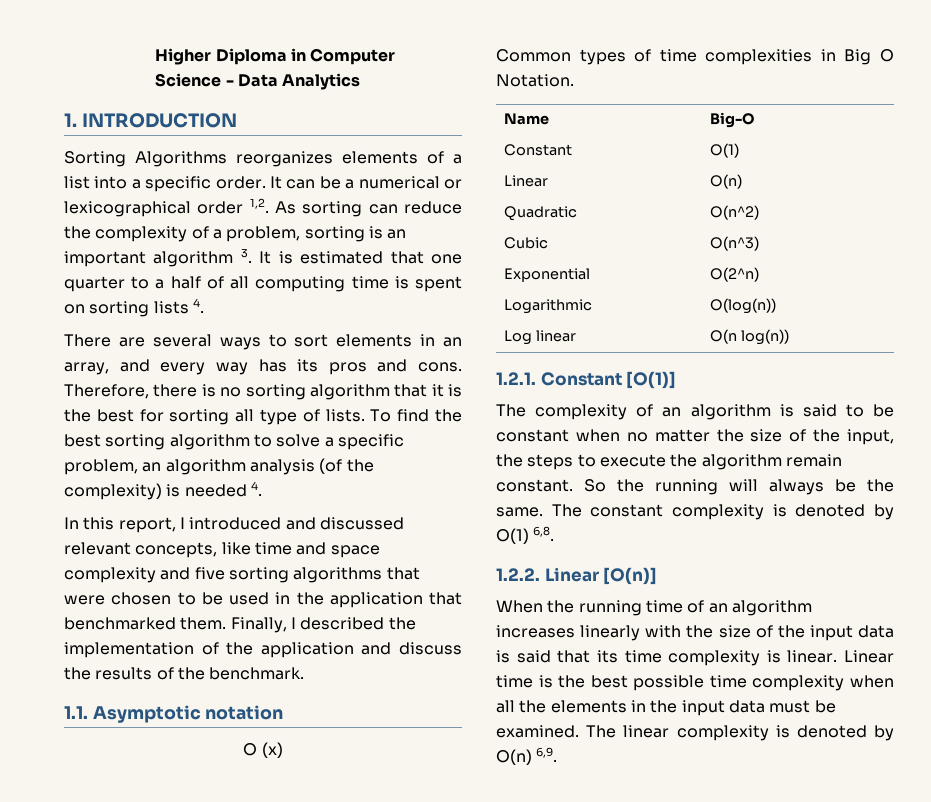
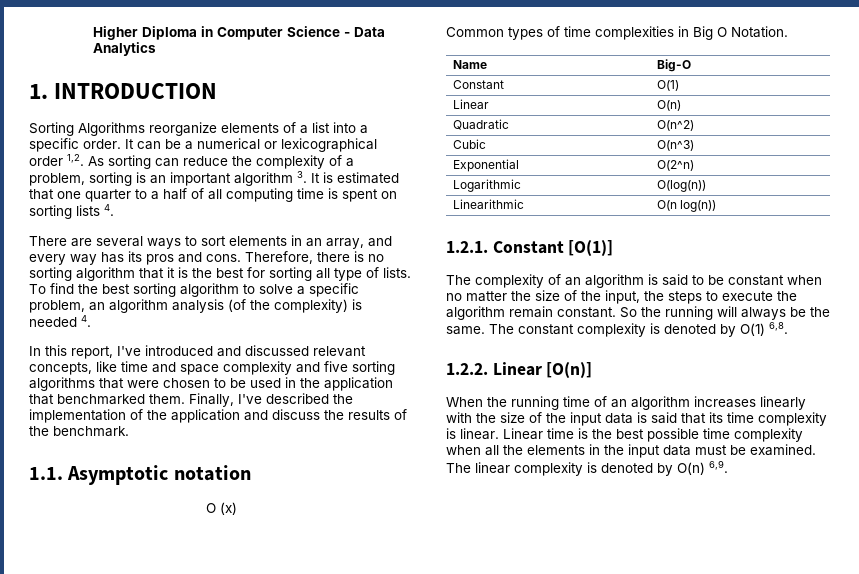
[236,151,333,167] reorganizes -> [149,122,217,136] reorganize
[179,517,185,529] I -> [117,346,141,356] I've
[290,617,296,629] I -> [238,394,262,404] I've
[503,330,576,345] Log linear -> [453,199,525,209] Linearithmic

